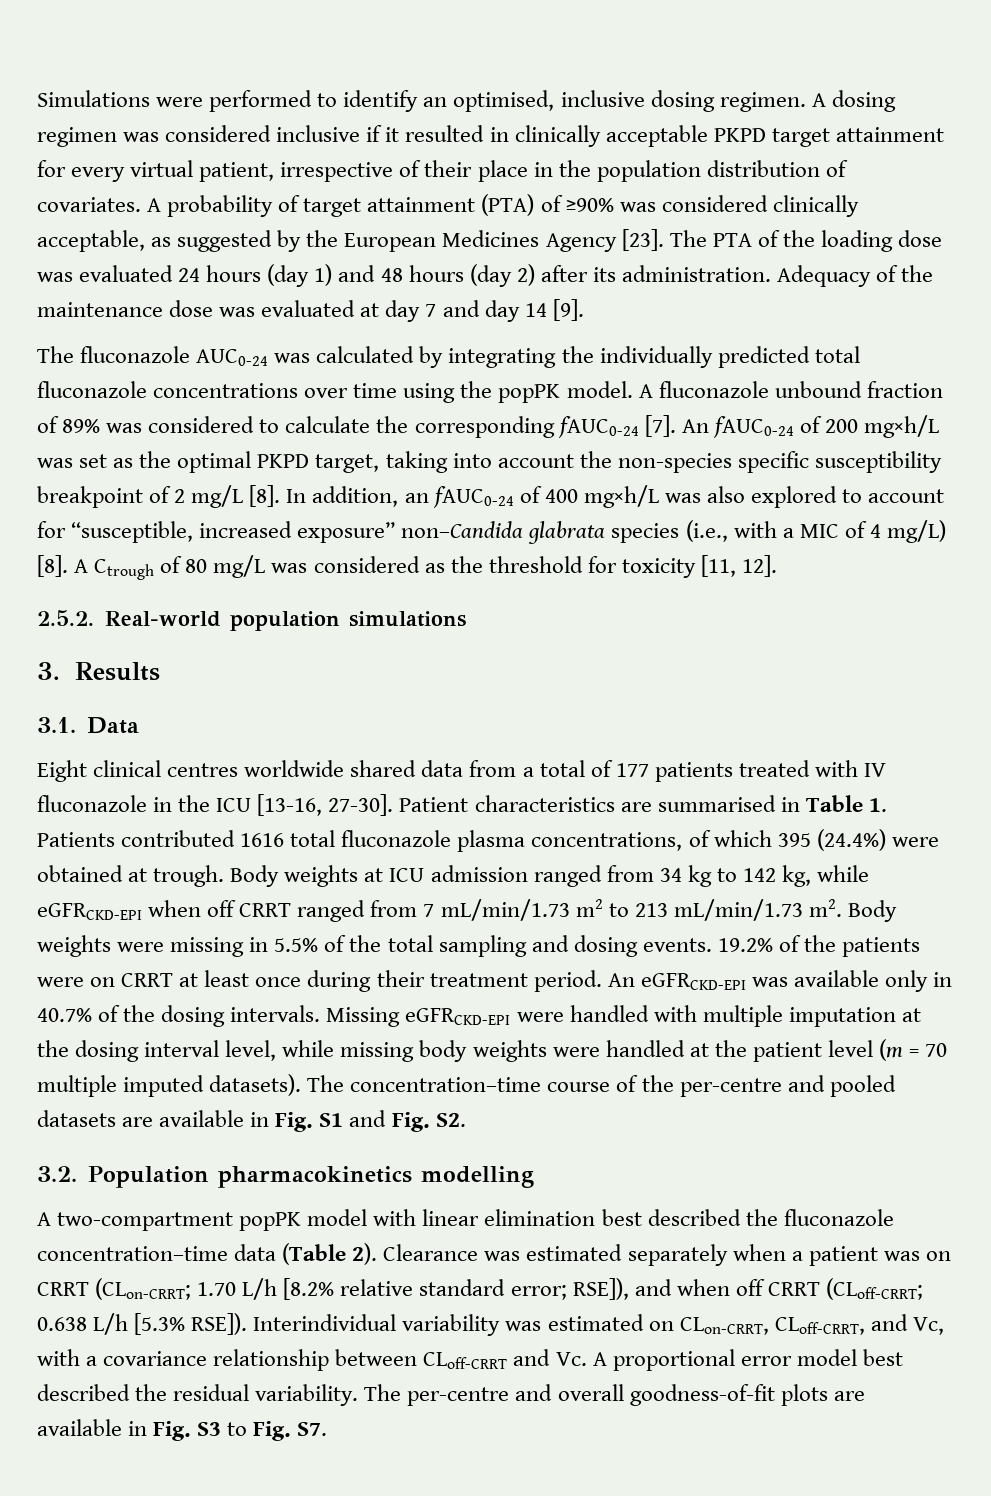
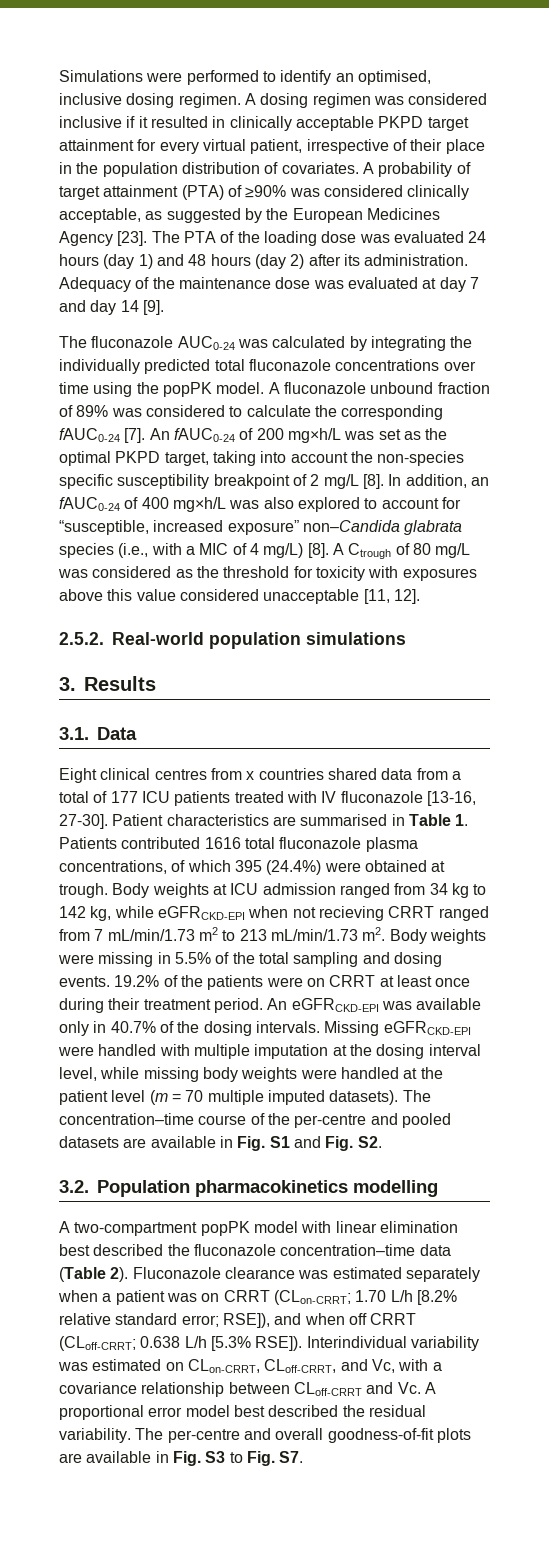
(696, 568) none -> [368,566,477,581] [59,589,360,604] with exposures above this value considered unacceptable
[244,760,345,777] worldwide -> [210,768,324,780] from x countries
(649, 770) none -> [141,791,170,803] ICU
[153,795,252,812] in the ICU -> (423, 797) none
[207,900,237,917] off -> [292,906,384,921] not recieving
[383,1244,479,1261] Clearance -> [132,1267,295,1279] Fluconazole clearance

